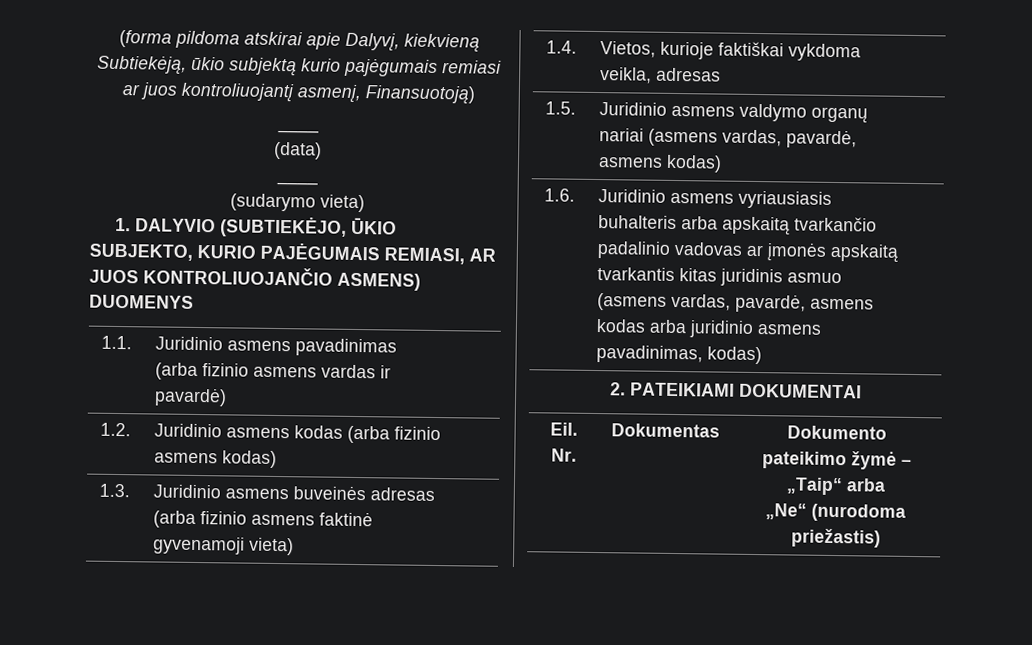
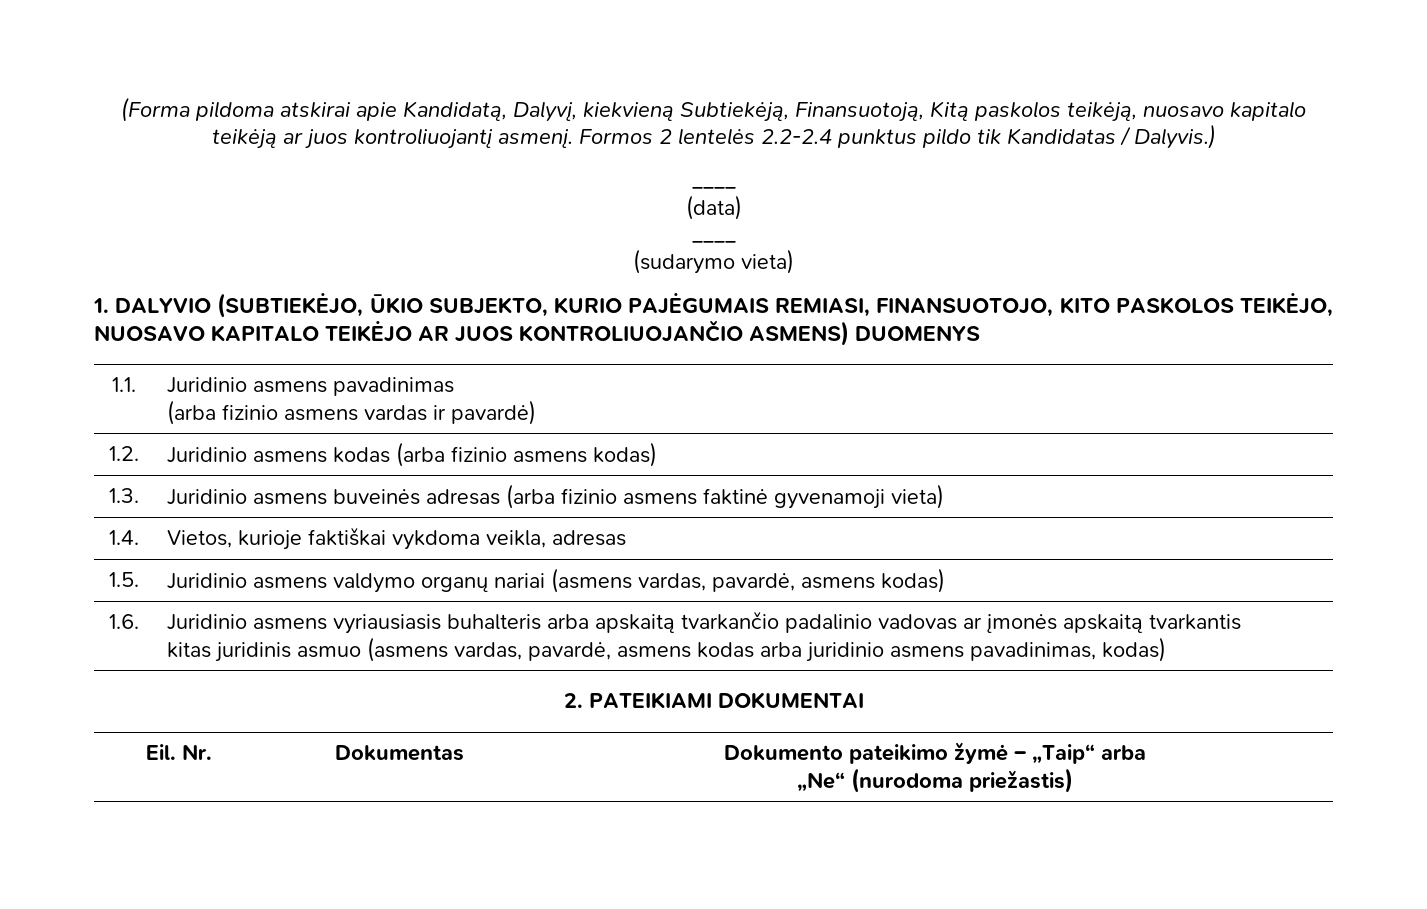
[118,29,172,48] (forma -> [121,97,190,122] (Forma
(341, 41) none -> [403,102,507,121] Kandidatą,
[191,56,502,77] [121,82,475,105] ūkio subjektą kurio pajėgumais remiasi ar juos kontroliuojantį asmenį, Finansuotoją) -> [795,101,1306,122] [211,124,1216,149] Finansuotoją, Kitą paskolos teikėją, nuosavo kapitalo teikėją ar juos kontroliuojantį asmenį. Formos 2 lentelės 2.2-2.4 punktus pildo tik Kandidatas / Dalyvis.)
(465, 256) none -> [876,293,1333,317] [94,321,412,343] FINANSUOTOJO, KITO PASKOLOS TEIKĖJO, NUOSAVO KAPITALO TEIKĖJO

